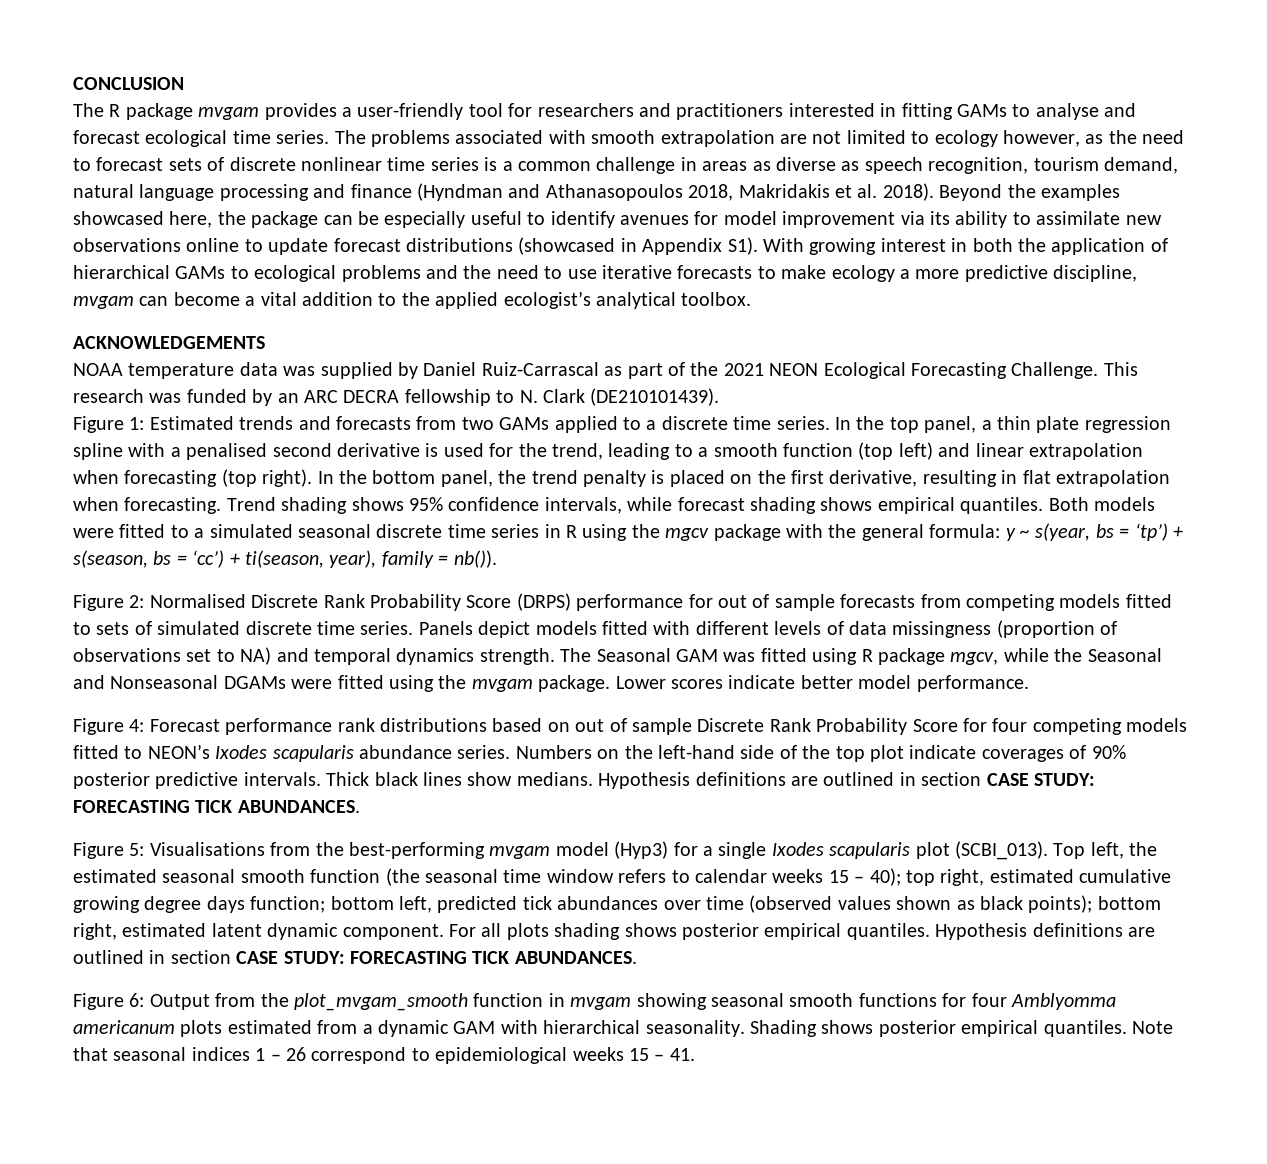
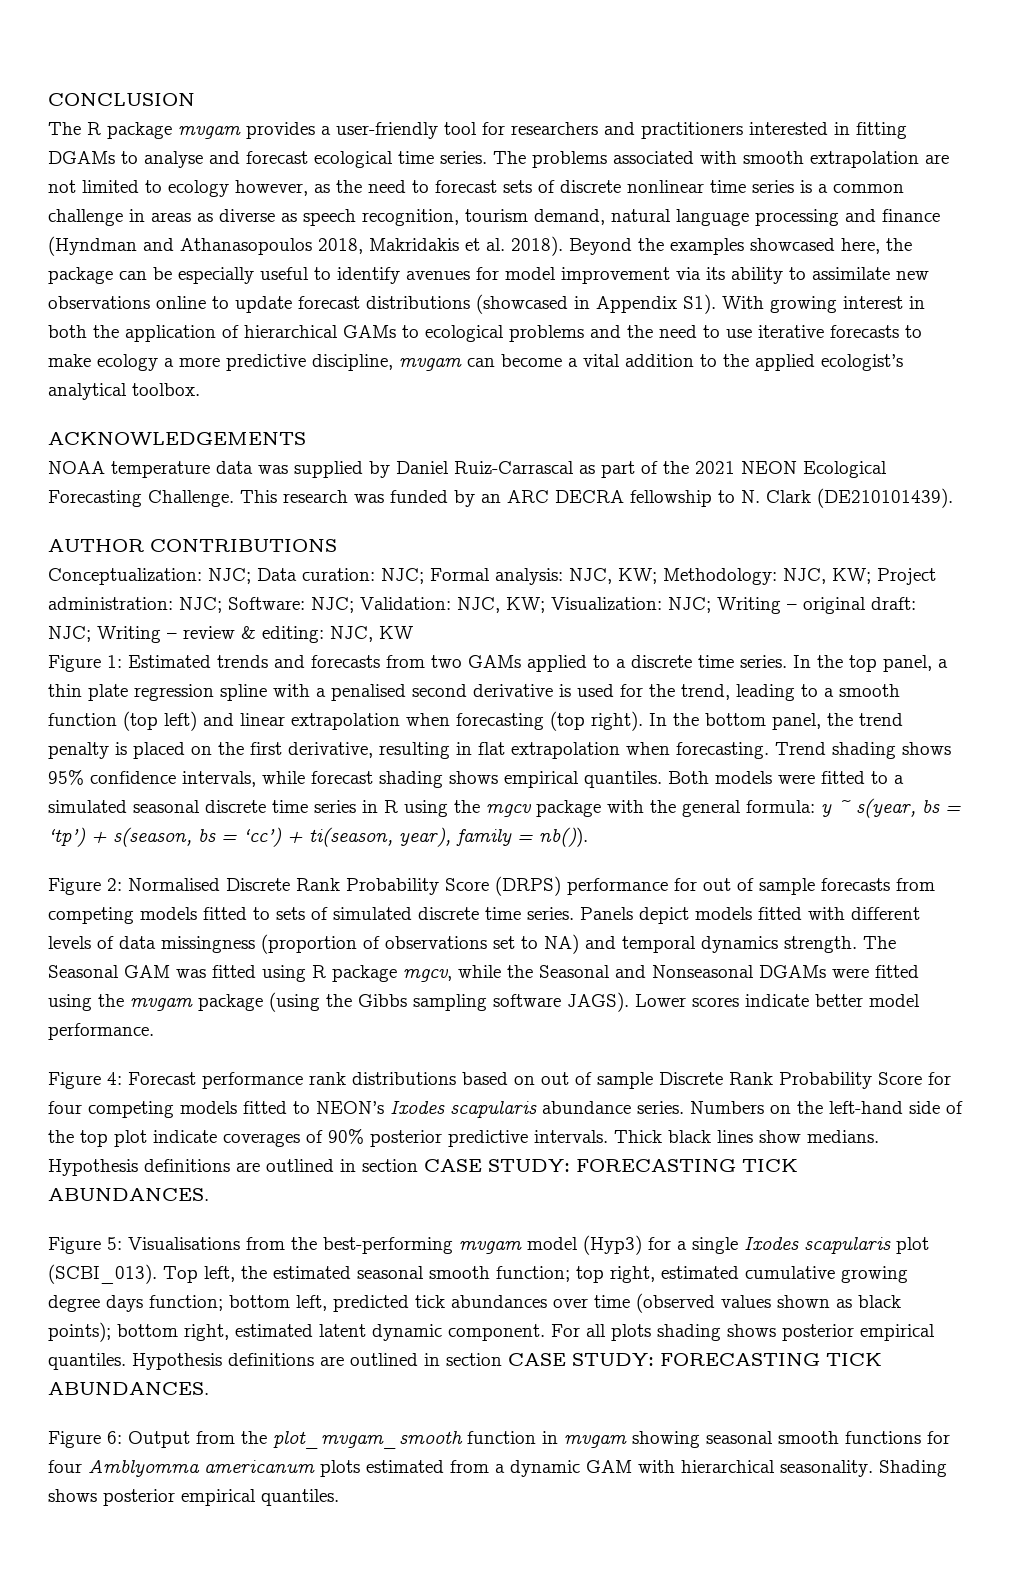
[956,104,1007,117] GAMs -> [48,151,115,164] DGAMs
(720, 397) none -> [48,539,337,552] [48,568,936,585] [48,597,916,614] [48,626,413,643] // AUTHOR CONTRIBUTIONS // Conceptualization: NJC; Data curation: NJC; Formal analysis: NJC, KW; Methodology: NJC, KW; Project administration: NJC; Software: NJC; Validation: NJC, KW; Visualization: NJC; Writing – original draft: NJC; Writing – review & editing: NJC, KW
[538,675,611,692] package. -> [198,992,629,1012] package (using the Gibbs sampling software JAGS).
[310,868,901,886] function (the seasonal time window refers to calendar weeks 15 – 40); -> [496,1266,570,1282] function;
[1132,1021,1173,1034] [73,1047,695,1064] Note that seasonal indices 1 – 26 correspond to epidemiological weeks 15 – 41. -> (339, 1497) none

